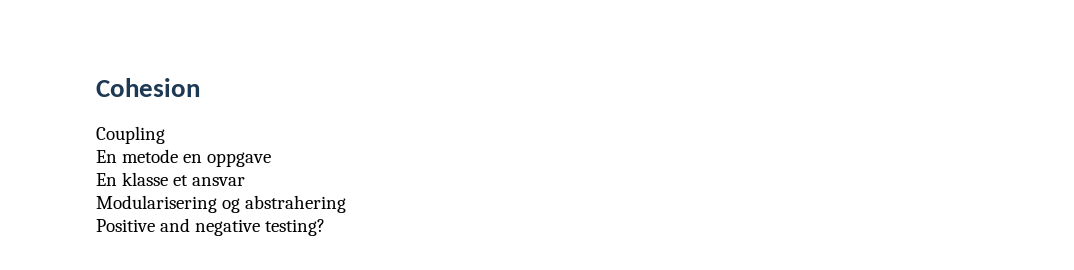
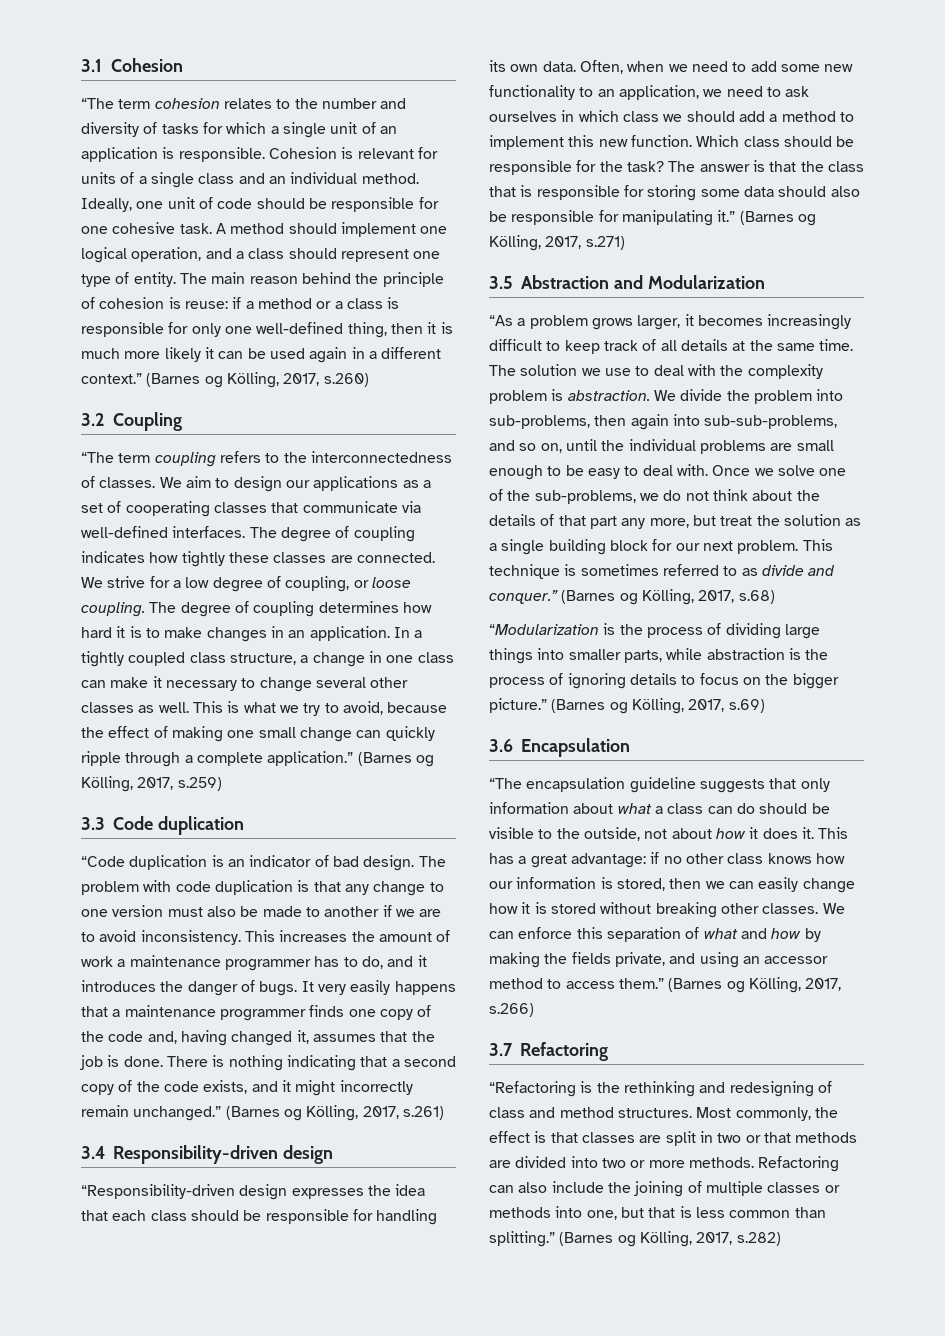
(96, 87) none -> [81,59,102,72] 3.1
[96,126,165,144] [96,149,272,167] [96,172,246,186] [96,195,347,213] [96,218,326,236] Coupling // En metode en oppgave // En klasse et ansvar // Modularisering og abstrahering // Positive and negative testing? -> [81,98,407,109] [81,122,397,138] [81,147,438,162] [81,172,419,188] [81,197,439,212] [81,222,448,237] [81,247,441,263] [81,272,444,287] [81,297,400,309] [81,322,453,338] [81,347,442,363] [81,372,369,388] [81,412,182,431] [81,451,452,467] [81,476,431,492] [81,501,421,517] [81,526,415,542] [81,551,435,567] [81,576,411,592] [81,601,432,617] [81,626,423,642] [81,651,454,667] [81,676,409,692] [81,701,448,716] [81,726,435,742] [81,751,434,767] [81,776,222,792] [81,816,244,835] [81,855,446,871] [81,880,444,896] [81,905,442,917] [81,930,451,945] [81,955,427,971] [81,980,456,996] [81,1005,432,1021] [81,1030,435,1046] [80,1055,456,1071] [81,1080,413,1096] [81,1105,444,1121] [81,1145,333,1164] [81,1184,426,1200] [81,1209,438,1225] [489,60,854,74] [489,85,810,100] [489,110,854,122] [489,135,855,150] [489,160,864,175] [489,185,860,201] [489,210,816,226] [489,235,625,251] [489,275,765,289] [489,314,852,330] [489,339,854,354] [489,364,823,379] [489,389,844,404] [489,414,838,430] [489,439,834,454] [489,464,847,480] [489,489,820,504] [489,514,862,529] [489,539,833,555] [489,564,836,579] [489,589,775,605] [489,623,820,639] [489,648,829,664] [489,673,839,689] [489,698,765,714] [489,738,630,757] [489,777,830,793] [489,802,830,814] [489,827,849,841] [489,852,845,868] [489,877,855,893] [489,902,845,918] [489,927,821,942] [489,952,829,968] [489,977,842,993] [489,1003,534,1017] [489,1042,608,1061] [489,1081,832,1097] [489,1107,838,1121] [489,1131,858,1146] [489,1156,840,1172] [489,1181,840,1197] [489,1206,826,1220] [489,1231,781,1247] “The term cohesion relates to the number and diversity of tasks for which a single unit of an application is responsible. Cohesion is relevant for units of a single class and an individual method. Ideally, one unit of code should be responsible for one cohesive task. A method should implement one logical operation, and a class should represent one type of entity. The main reason behind the principle of cohesion is reuse: if a method or a class is responsible for only one well-defined thing, then it is much more likely it can be used again in a different context.” (Barnes og Kölling, 2017, s.260) // 3.2 Coupling // “The term coupling refers to the interconnectedness of classes. We aim to design our applications as a set of cooperating classes that communicate via well-defined interfaces. The degree of coupling indicates how tightly these classes are connected. We strive for a low degree of coupling, or loose coupling. The degree of coupling determines how hard it is to make changes in an application. In a tightly coupled class structure, a change in one class can make it necessary to change several other classes as well. This is what we try to avoid, because the effect of making one small change can quickly ripple through a complete application.” (Barnes og Kölling, 2017, s.259) // 3.3 Code duplication // “Code duplication is an indicator of bad design. The problem with code duplication is that any change to one version must also be made to another if we are to avoid inconsistency. This increases the amount of work a maintenance programmer has to do, and it introduces the danger of bugs. It very easily happens that a maintenance programmer finds one copy of the code and, having changed it, assumes that the job is done. There is nothing indicating that a second copy of the code exists, and it might incorrectly remain unchanged.” (Barnes og Kölling, 2017, s.261) // 3.4 Responsibility-driven design // “Responsibility-driven design expresses the idea that each class should be responsible for handling its own data. Often, when we need to add some new functionality to an application, we need to ask ourselves in which class we should add a method to implement this new function. Which class should be responsible for the task? The answer is that the class that is responsible for storing some data should also be responsible for manipulating it.” (Barnes og Kölling, 2017, s.271) // 3.5 Abstraction and Modularization // “As a problem grows larger, it becomes increasingly difficult to keep track of all details at the same time. The solution we use to deal with the complexity problem is abstraction. We divide the problem into sub-problems, then again into sub-sub-problems, and so on, until the individual problems are small enough to be easy to deal with. Once we solve one of the sub-problems, we do not think about the details of that part any more, but treat the solution as a single building block for our next problem. This technique is sometimes referred to as divide and conquer.” (Barnes og Kölling, 2017, s.68) // “Modularization is the process of dividing large things into smaller parts, while abstraction is the process of ignoring details to focus on the bigger picture.” (Barnes og Kölling, 2017, s.69) // 3.6 Encapsulation // “The encapsulation guideline suggests that only information about what a class can do should be visible to the outside, not about how it does it. This has a great advantage: if no other class knows how our information is stored, then we can easily change how it is stored without breaking other classes. We can enforce this separation of what and how by making the fields private, and using an accessor method to access them.” (Barnes og Kölling, 2017, s.266) // 3.7 Refactoring // “Refactoring is the rethinking and redesigning of class and method structures. Most commonly, the effect is that classes are split in two or that methods are divided into two or more methods. Refactoring can also include the joining of multiple classes or methods into one, but that is less common than splitting.” (Barnes og Kölling, 2017, s.282)

